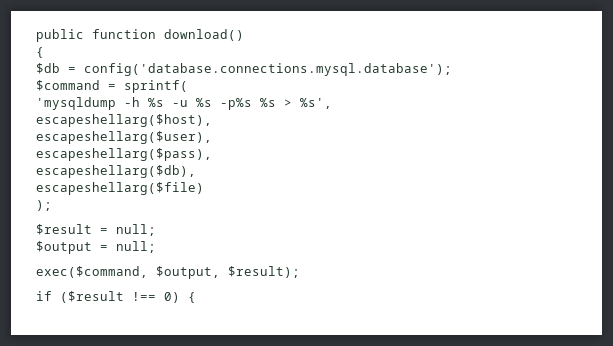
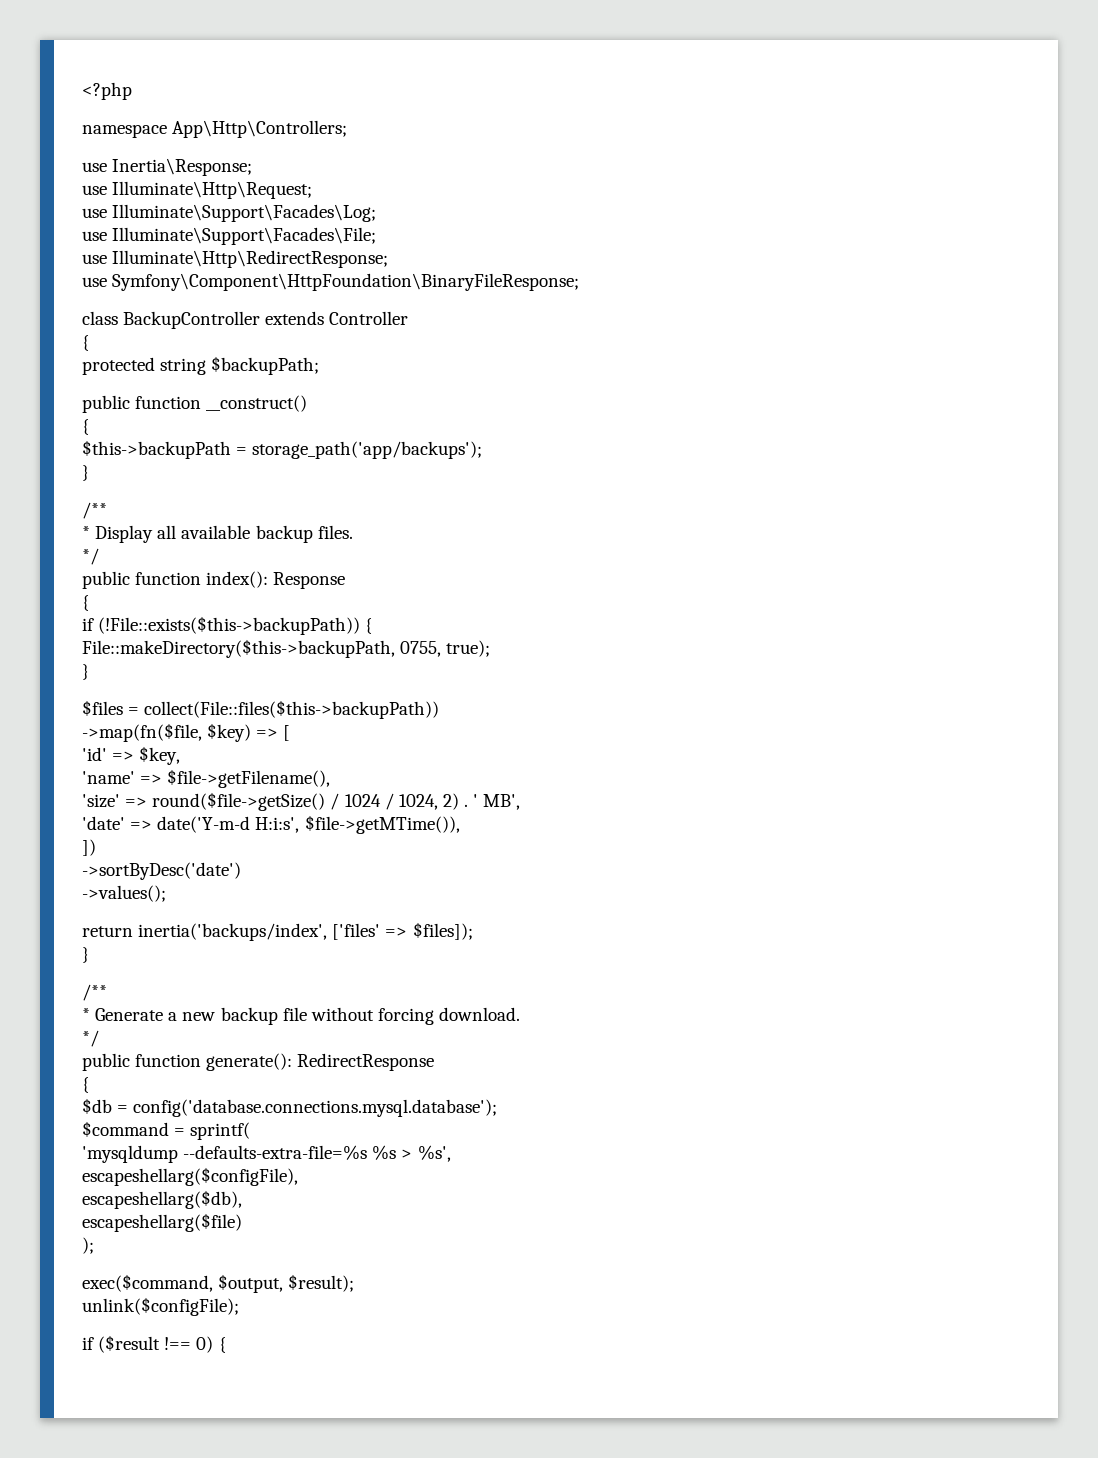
[36,29,244,42] public function download() -> [82,82,132,100] [82,120,348,138] [82,158,253,176] [82,181,313,199] [82,204,377,222] [82,227,377,245] [82,250,389,268] [82,273,580,291] [82,311,409,329] [82,335,89,351] [82,356,320,375] [82,395,308,413] [82,419,89,435] [82,440,483,459] [82,465,89,481] [82,502,107,519] [82,525,353,543] [82,548,99,565] [82,571,346,589] [82,595,89,611] [82,616,373,635] [82,639,491,658] [82,664,89,680] [82,700,440,719] [82,723,291,742] [82,746,181,765] [82,769,331,788] [82,792,521,811] [82,815,460,834] [82,839,96,856] [82,862,241,880] [82,885,166,902] [82,922,473,941] [82,947,89,963] [82,984,107,1001] [82,1007,521,1025] [82,1030,99,1047] [82,1053,435,1071] <?php // namespace App\Http\Controllers; // use Inertia\Response; // use Illuminate\Http\Request; // use Illuminate\Support\Facades\Log; // use Illuminate\Support\Facades\File; // use Illuminate\Http\RedirectResponse; // use Symfony\Component\HttpFoundation\BinaryFileResponse; // class BackupController extends Controller // { // protected string $backupPath; // public function __construct() // { // $this->backupPath = storage_path('app/backups'); // } // /** // * Display all available backup files. // */ // public function index(): Response // { // if (!File::exists($this->backupPath)) { // File::makeDirectory($this->backupPath, 0755, true); // } // $files = collect(File::files($this->backupPath)) // ->map(fn($file, $key) => [ // 'id' => $key, // 'name' => $file->getFilename(), // 'size' => round($file->getSize() / 1024 / 1024, 2) . ' MB', // 'date' => date('Y-m-d H:i:s', $file->getMTime()), // ]) // ->sortByDesc('date') // ->values(); // return inertia('backups/index', ['files' => $files]); // } // /** // * Generate a new backup file without forcing download. // */ // public function generate(): RedirectResponse
[124,97,252,110] -h %s -u %s -p%s -> [183,1145,368,1160] --defaults-extra-file=%s
[36,114,212,127] [36,131,212,144] [36,148,212,161] escapeshellarg($host), // escapeshellarg($user), // escapeshellarg($pass), -> [82,1167,298,1186] escapeshellarg($configFile),
[36,224,156,236] [36,241,156,254] // $result = null; // $output = null; -> (94, 1245) none
(300, 272) none -> [82,1297,239,1316] // unlink($configFile);

